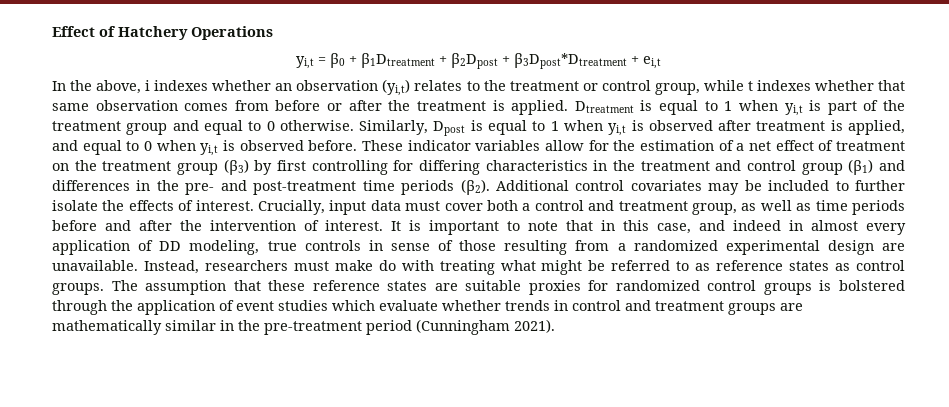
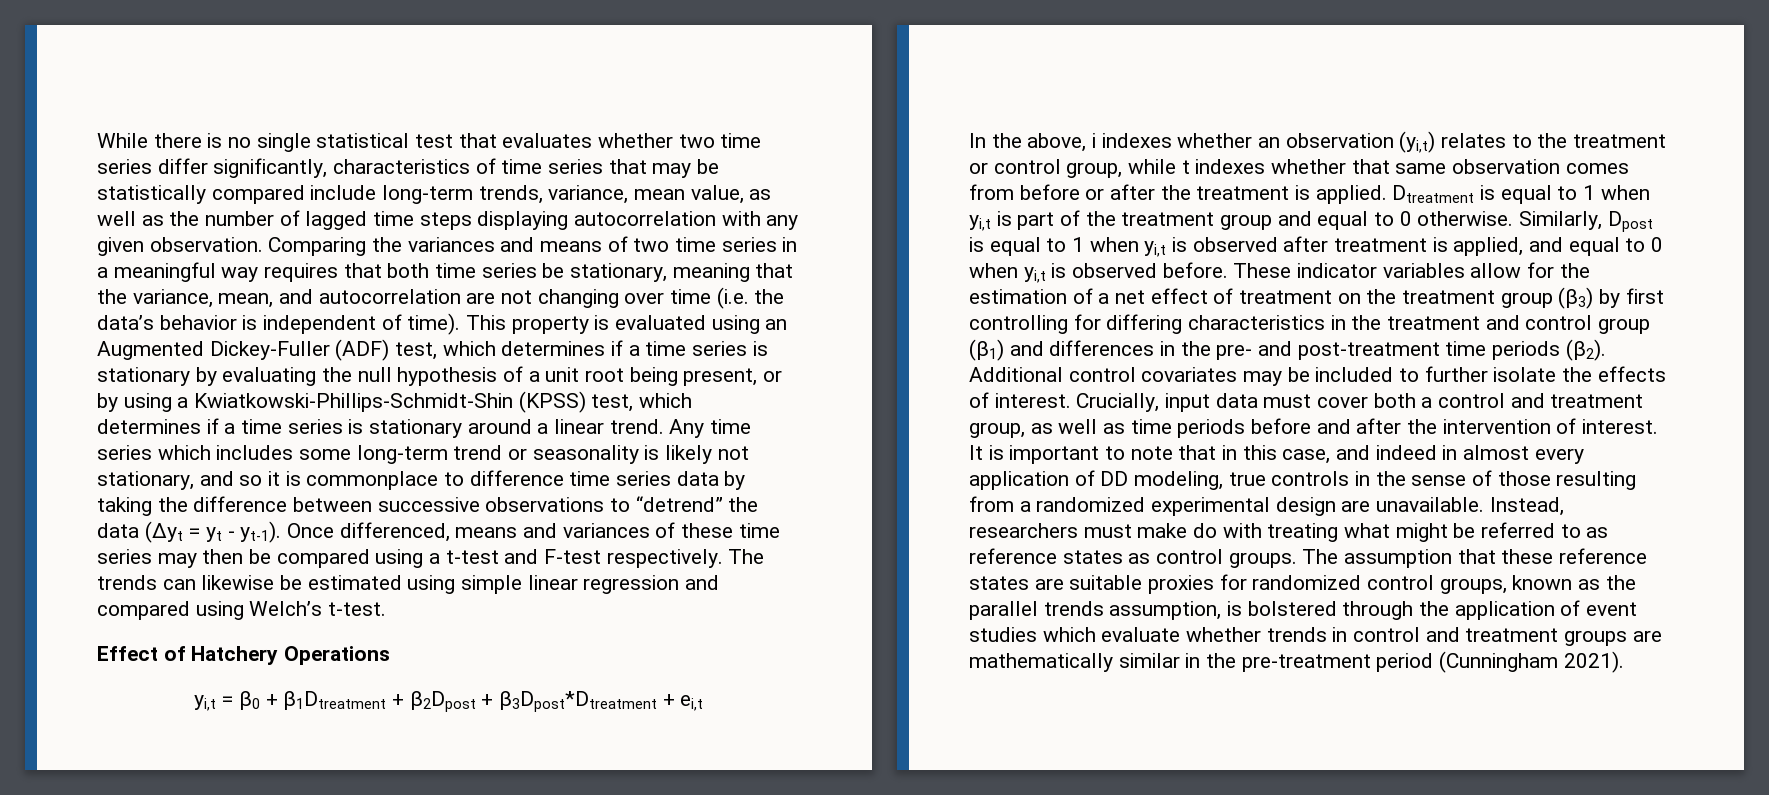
(52, 31) none -> [97,133,762,152] [97,158,720,178] [97,185,772,204] [97,210,799,230] [97,236,798,256] [97,262,794,282] [97,287,785,309] [97,313,788,335] [97,339,768,361] [97,366,783,386] [97,391,693,413] [97,418,752,438] [97,445,749,464] [97,470,746,490] [97,496,759,516] [97,521,780,543] [97,549,765,568] [97,575,720,594] [97,601,387,620] While there is no single statistical test that evaluates whether two time series differ significantly, characteristics of time series that may be statistically compared include long-term trends, variance, mean value, as well as the number of lagged time steps displaying autocorrelation with any given observation. Comparing the variances and means of two time series in a meaningful way requires that both time series be stationary, meaning that the variance, mean, and autocorrelation are not changing over time (i.e. the data’s behavior is independent of time). This property is evaluated using an Augmented Dickey-Fuller (ADF) test, which determines if a time series is stationary by evaluating the null hypothesis of a unit root being present, or by using a Kwiatkowski-Phillips-Schmidt-Shin (KPSS) test, which determines if a time series is stationary around a linear trend. Any time series which includes some long-term trend or seasonality is likely not stationary, and so it is commonplace to difference time series data by taking the difference between successive observations to “detrend” the data (Δyt = yt - yt-1). Once differenced, means and variances of these time series may then be compared using a t-test and F-test respectively. The trends can likewise be estimated using simple linear regression and compared using Welch’s t-test. //
(383, 245) none -> [1375,471,1406,486] the
[763,283,812,295] groups -> [1439,575,1636,594] [969,601,1222,620] groups, known as the parallel trends assumption,

